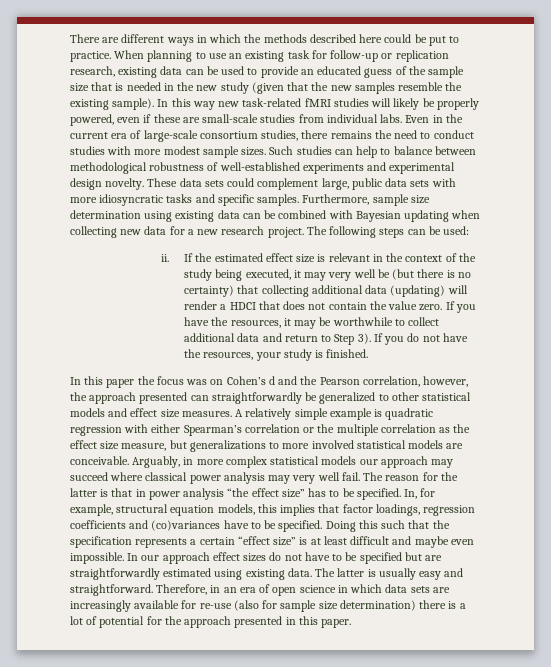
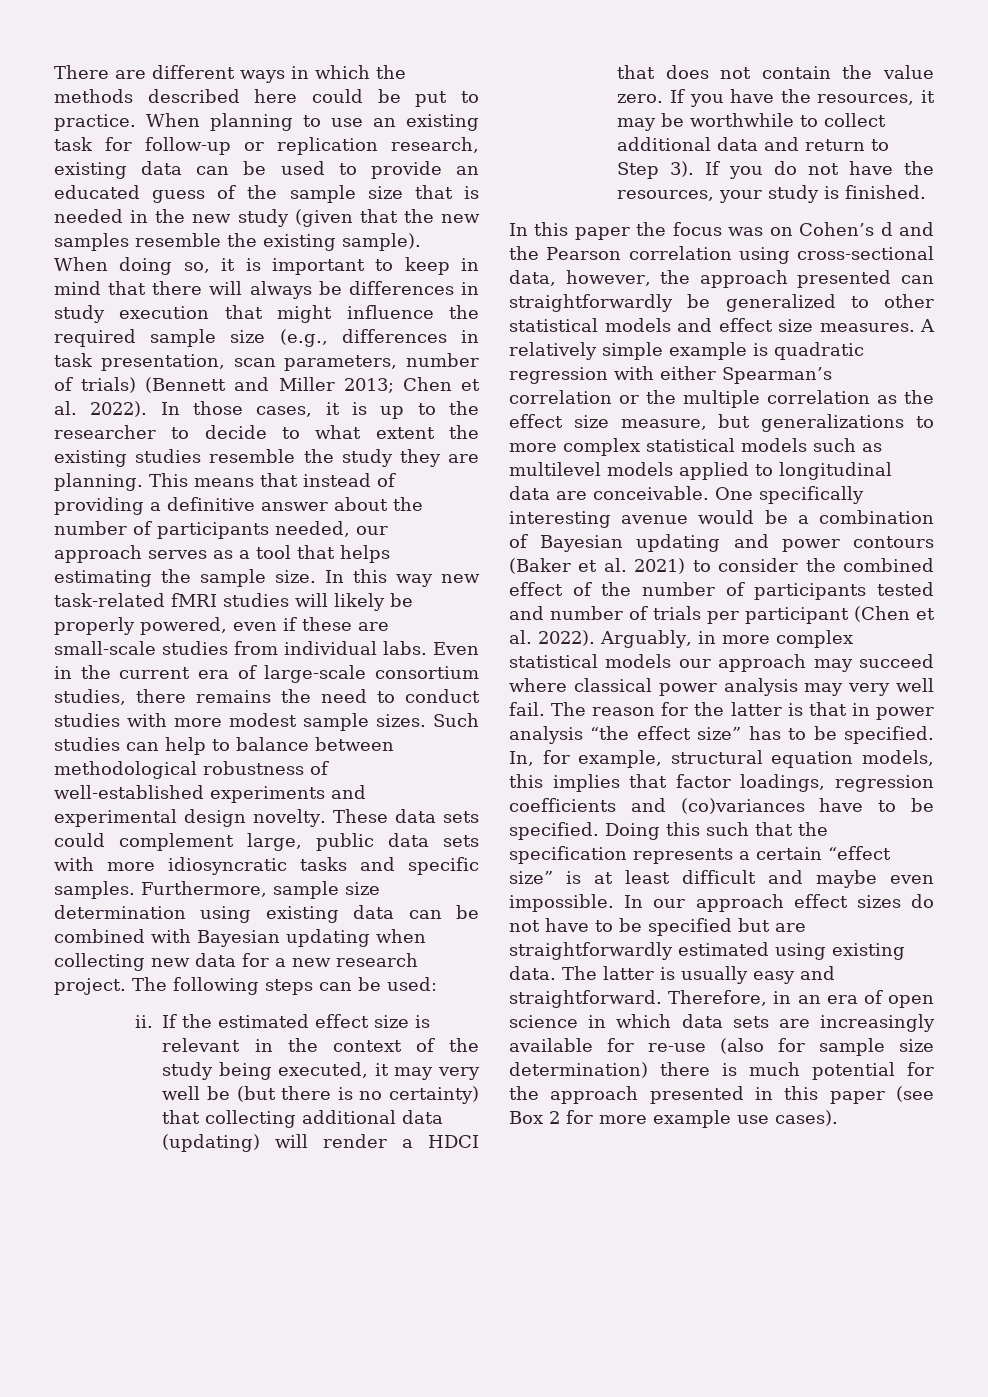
(155, 104) none -> [54,257,479,275] [54,281,480,299] [54,305,479,323] [54,329,479,347] [54,353,479,371] [54,377,481,393] [54,401,479,419] [54,425,479,439] [54,449,480,467] [54,473,396,491] [54,497,423,515] [54,521,388,539] [54,545,390,563] [54,569,316,587] When doing so, it is important to keep in mind that there will always be differences in study execution that might influence the required sample size (e.g., differences in task presentation, scan parameters, number of trials) (Bennett and Miller 2013; Chen et al. 2022). In those cases, it is up to the researcher to decide to what extent the existing studies resemble the study they are planning. This means that instead of providing a definitive answer about the number of participants needed, our approach serves as a tool that helps estimating the sample size.
[362,376,420,387] correlation, -> [628,246,934,264] [509,270,556,286] correlation using cross-sectional data,
[311,440,464,449] [70,456,129,465] involved statistical models are conceivable. -> [563,438,882,456] [509,462,892,480] [509,486,864,504] [509,510,934,528] [509,534,934,552] [509,558,934,574] [509,582,934,600] [509,606,935,624] [509,630,595,646] complex statistical models such as multilevel models applied to longitudinal data are conceivable. One specifically interesting avenue would be a combination of Bayesian updating and power contours (Baker et al. 2021) to consider the combined effect of the number of participants tested and number of trials per participant (Chen et al. 2022).
[459,603,466,609] [70,616,98,625] a lot of -> [749,1062,800,1076] much
[321,619,352,628] paper. -> [829,1086,934,1104] [509,1110,838,1128] paper (see Box 2 for more example use cases).

